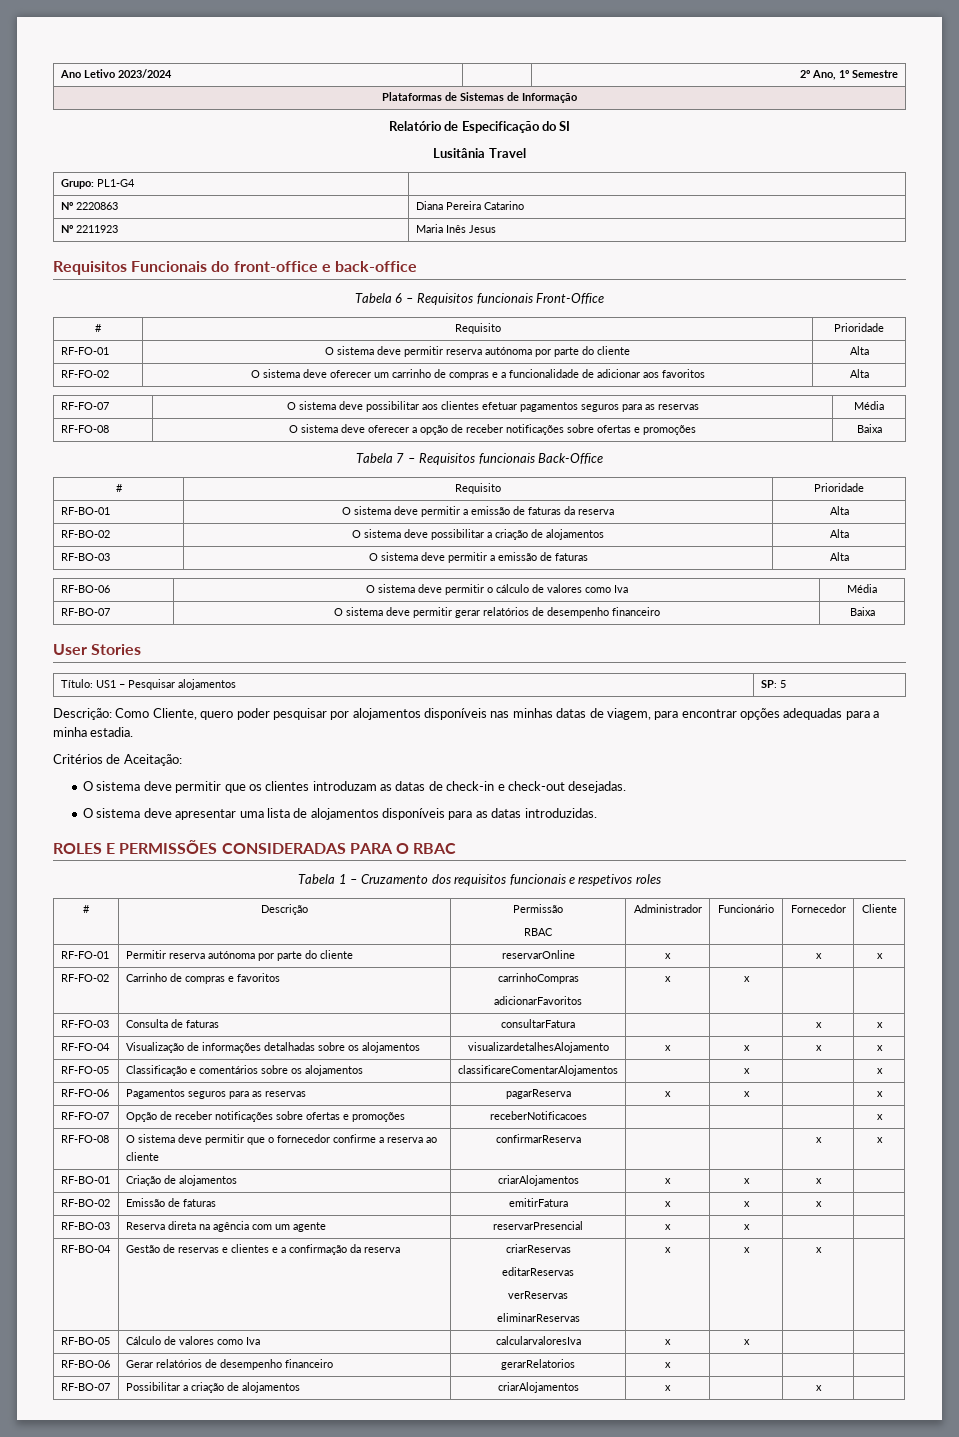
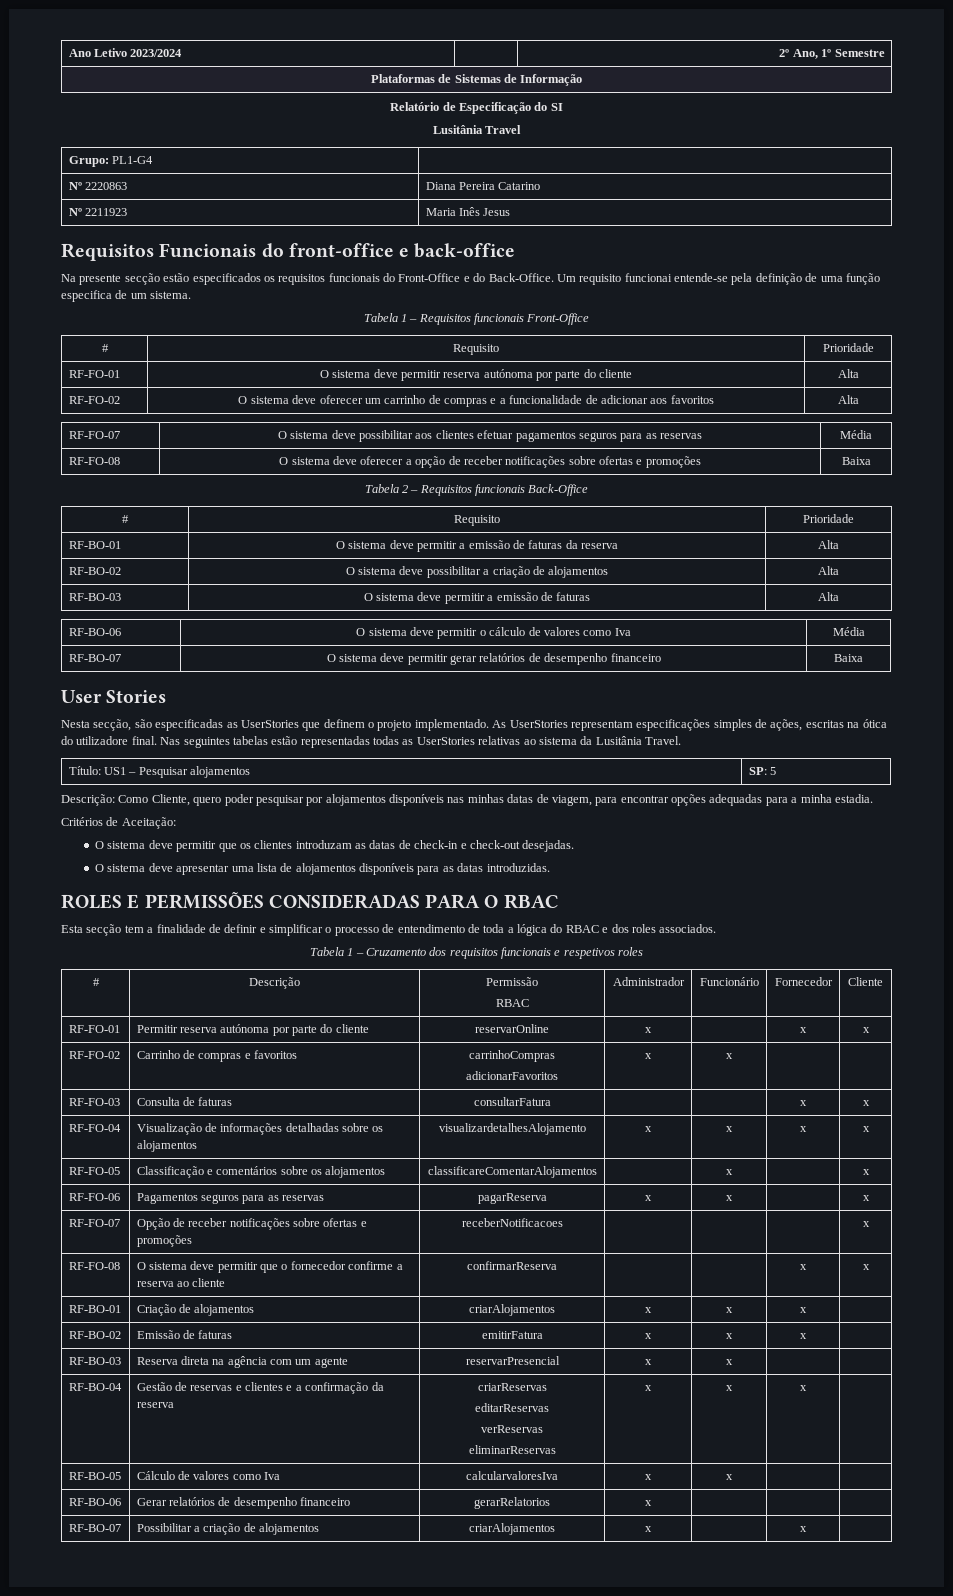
[355,293,403,303] // Tabela 6 -> [61,273,880,285] [61,290,192,302] [363,313,407,322] // Na presente secção estão especificados os requisitos funcionais do Front-Office e do Back-Office. Um requisito funcionai entende-se pela definição de uma função especifica de um sistema. // Tabela 1
[396,453,405,463] 7 -> [401,485,408,493] 2
(142, 649) none -> [61,719,887,731] [61,736,681,748] // Nesta secção, são especificadas as UserStories que definem o projeto implementado. As UserStories representam especificações simples de ações, escritas na ótica do utilizadore final. Nas seguintes tabelas estão representadas todas as UserStories relativas ao sistema da Lusitânia Travel.
(457, 848) none -> [61,924,717,936] // Esta secção tem a finalidade de definir e simplificar o processo de entendimento de toda a lógica do RBAC e dos roles associados.

